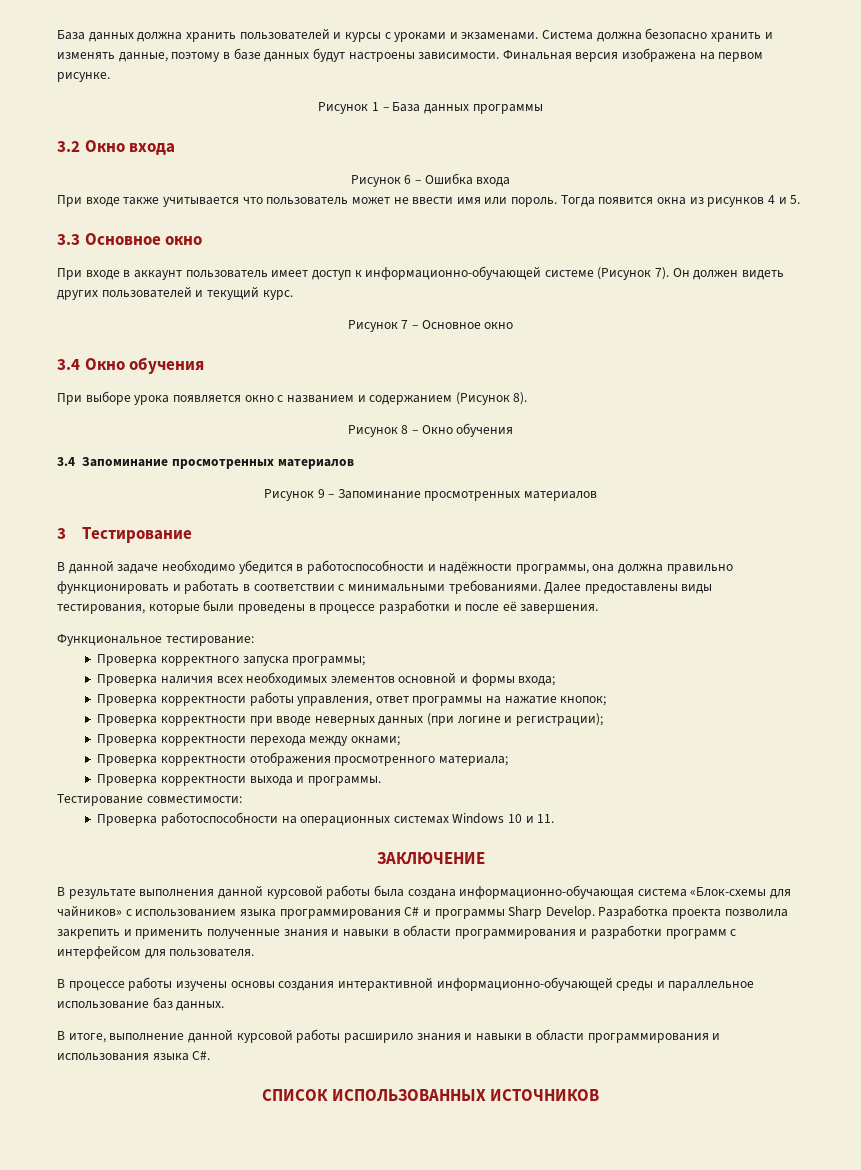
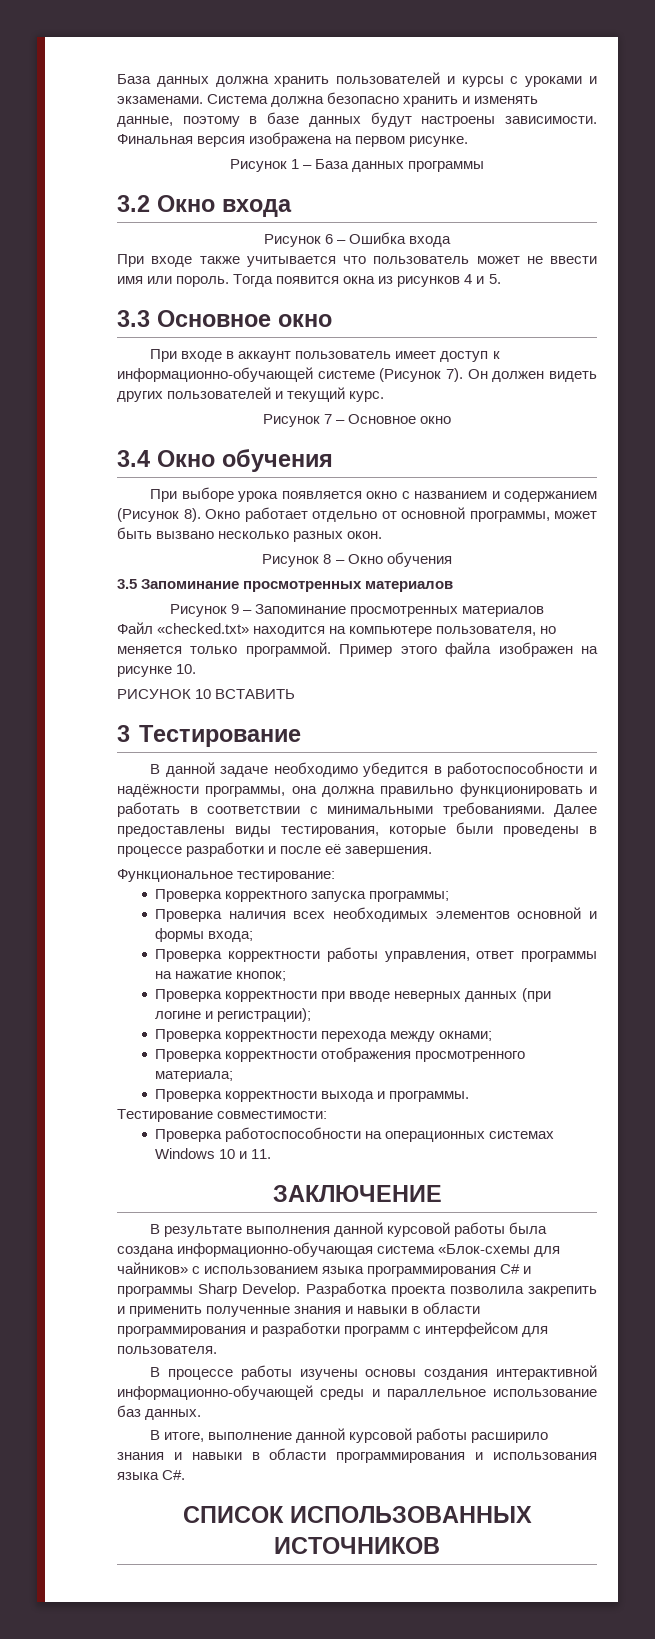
(528, 398) none -> [205,507,597,522] [117,527,383,542] Окно работает отдельно от основной программы, может быть вызвано несколько разных окон.
[57,457,75,466] 3.4 -> [117,579,137,589] 3.5
(598, 496) none -> [117,622,557,637] [117,642,599,657] [117,664,197,677] [117,689,296,699] // Файл «checked.txt» находится на компьютере пользователя, но меняется только программой. Пример этого файла изображен на рисунке 10. // РИСУНОК 10 ВСТАВИТЬ

